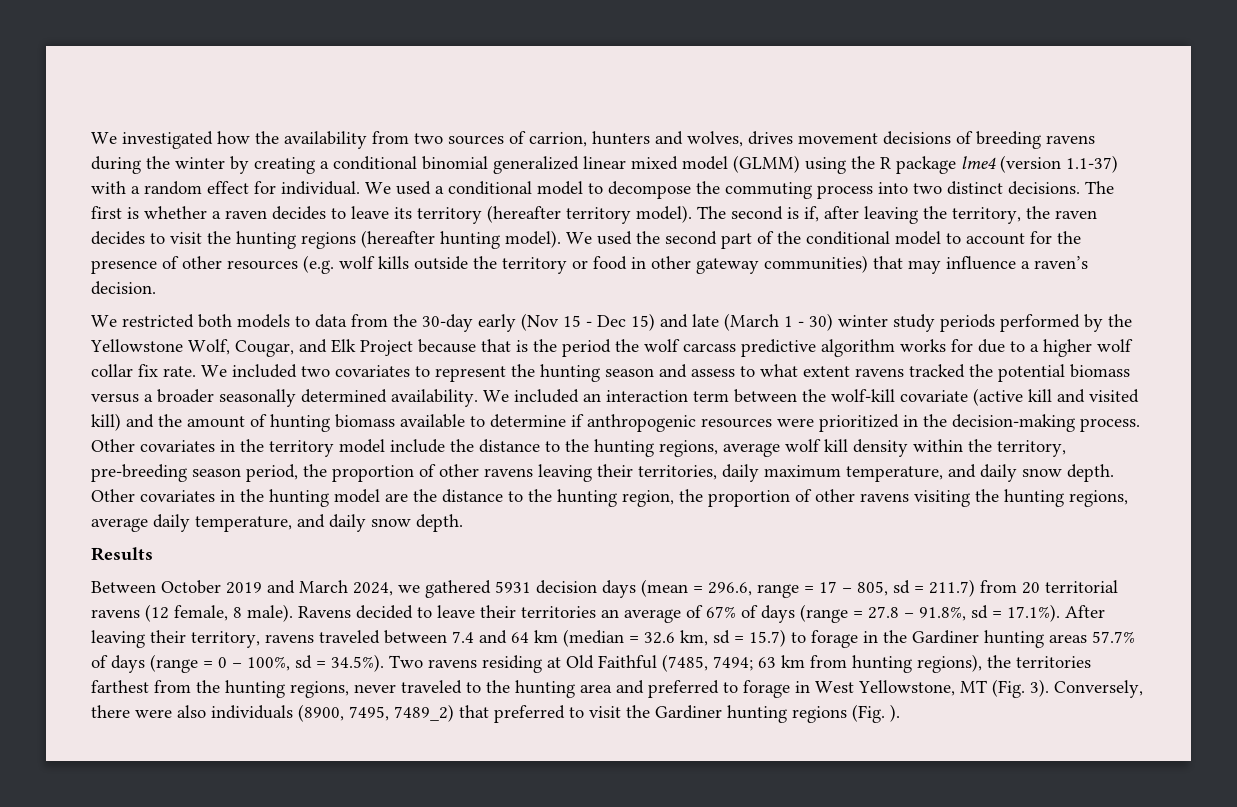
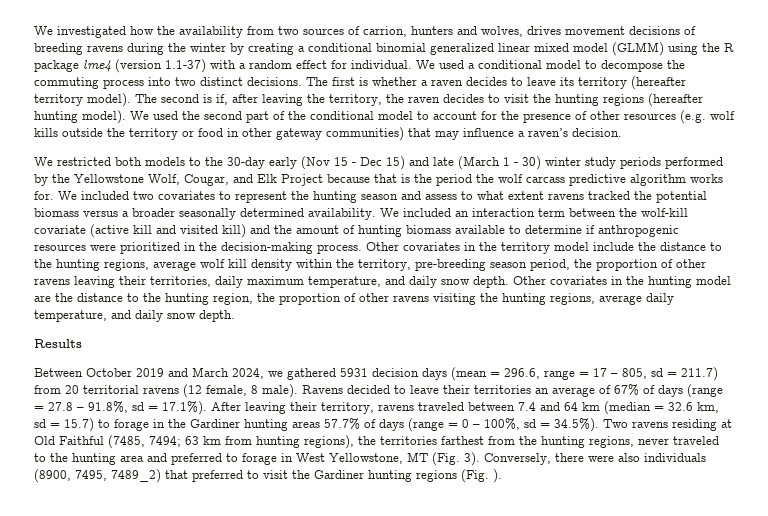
[315,314,388,328] data from -> (201, 161) none
[951,339,1133,357] [91,364,196,377] for due to a higher wolf collar fix rate. -> [34,191,54,200] for.

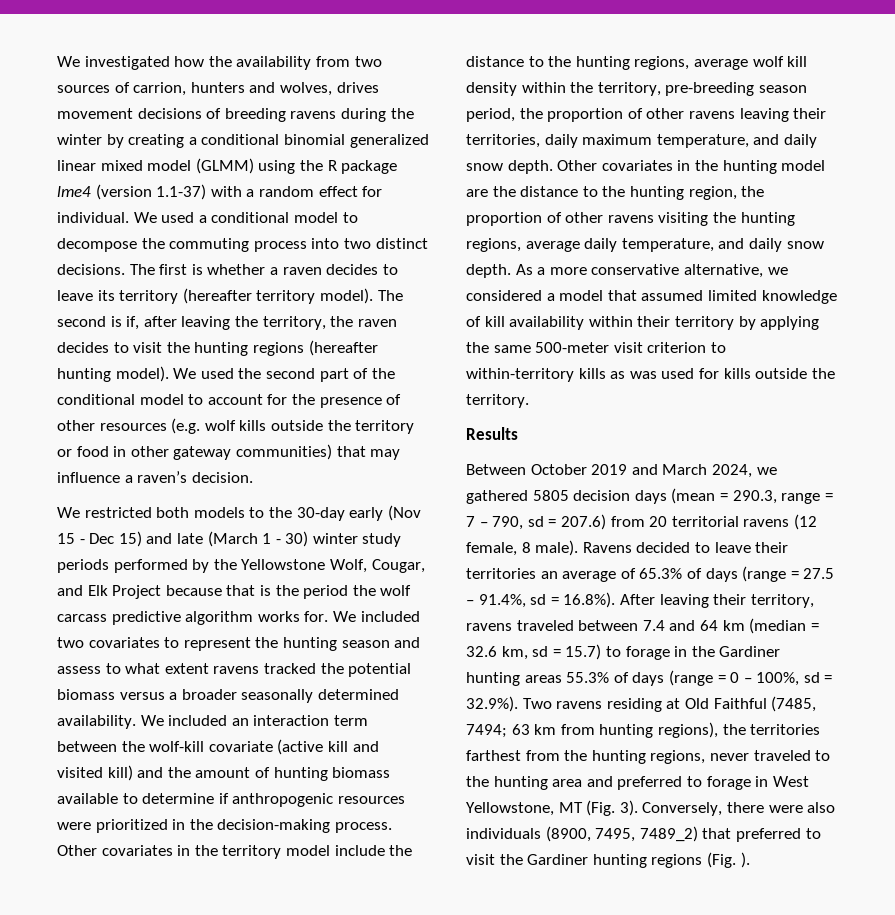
(235, 316) none -> [515,264,788,278] [466,290,837,304] [466,316,820,330] [466,342,726,353] [466,368,835,382] [466,394,529,408] As a more conservative alternative, we considered a model that assumed limited knowledge of kill availability within their territory by applying the same 500-meter visit criterion to within-territory kills as was used for kills outside the territory.
[340,368,368,377] 5931 -> [532,490,569,501] 5805
[504,368,540,379] 296.6, -> [732,490,777,504] 290.3,
[593,367,718,381] 17 – 805, sd = 211.7) -> [466,514,606,530] 7 – 790, sd = 207.6)
[614,384,723,398] [34,401,207,415] 67% of days (range = 27.8 – 91.8%, sd = 17.1%). -> [639,566,835,582] [466,592,616,608] 65.3% of days (range = 27.5 – 91.4%, sd = 16.8%).
[324,418,360,430] 57.7% -> [566,672,610,683] 55.3%
[554,418,599,432] 34.5%). -> [466,696,518,712] 32.9%).

